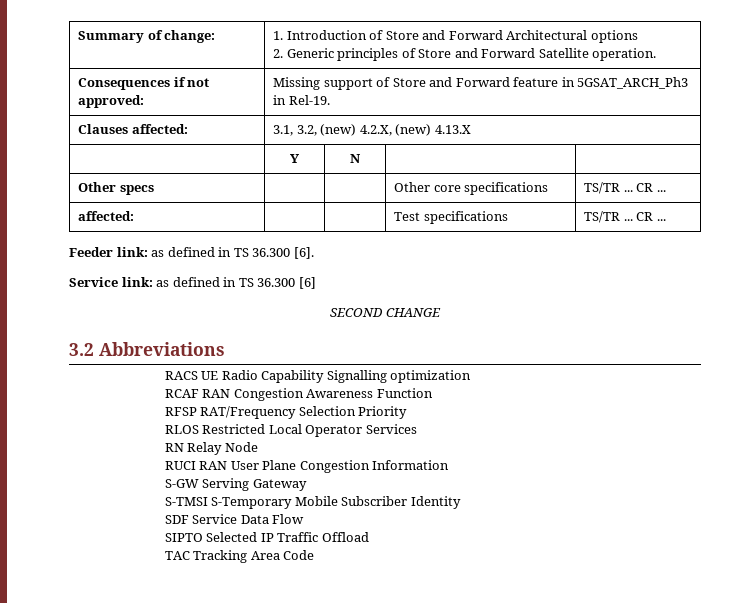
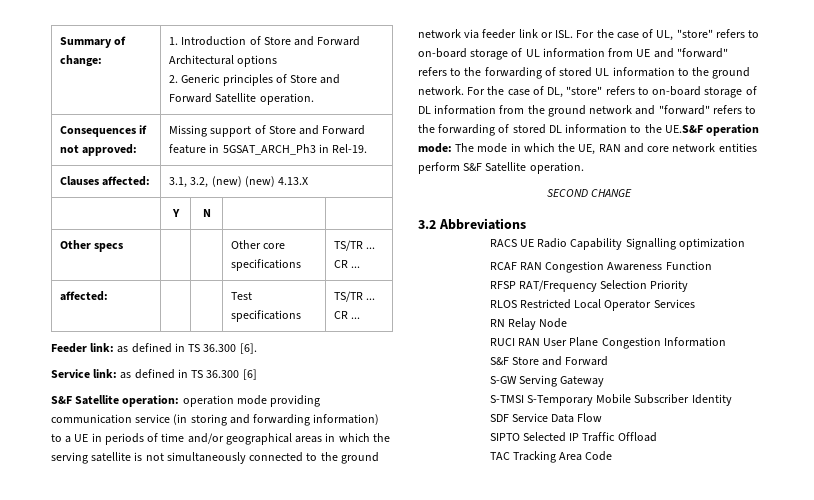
[359,125,392,136] 4.2.X, -> (242, 181) none
(316, 283) none -> [51,395,321,407] [51,414,380,426] [51,433,390,445] [51,452,379,464] [418,29,760,41] [418,48,728,60] [418,67,751,79] [418,86,757,98] [418,105,757,117] [418,124,760,136] [418,143,757,155] [418,162,584,174] // S&F Satellite operation: operation mode providing communication service (in storing and forwarding information) to a UE in periods of time and/or geographical areas in which the serving satellite is not simultaneously connected to the ground network via feeder link or ISL. For the case of UL, "store" refers to on-board storage of UL information from UE and "forward" refers to the forwarding of stored UL information to the ground network. For the case of DL, "store" refers to on-board storage of DL information from the ground network and "forward" refers to the forwarding of stored DL information to the UE.S&F operation mode: The mode in which the UE, RAN and core network entities perform S&F Satellite operation.
(450, 465) none -> [489,356,609,366] // S&F Store and Forward

